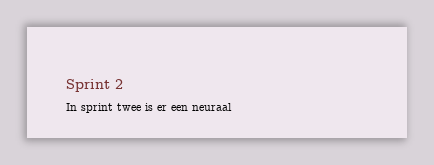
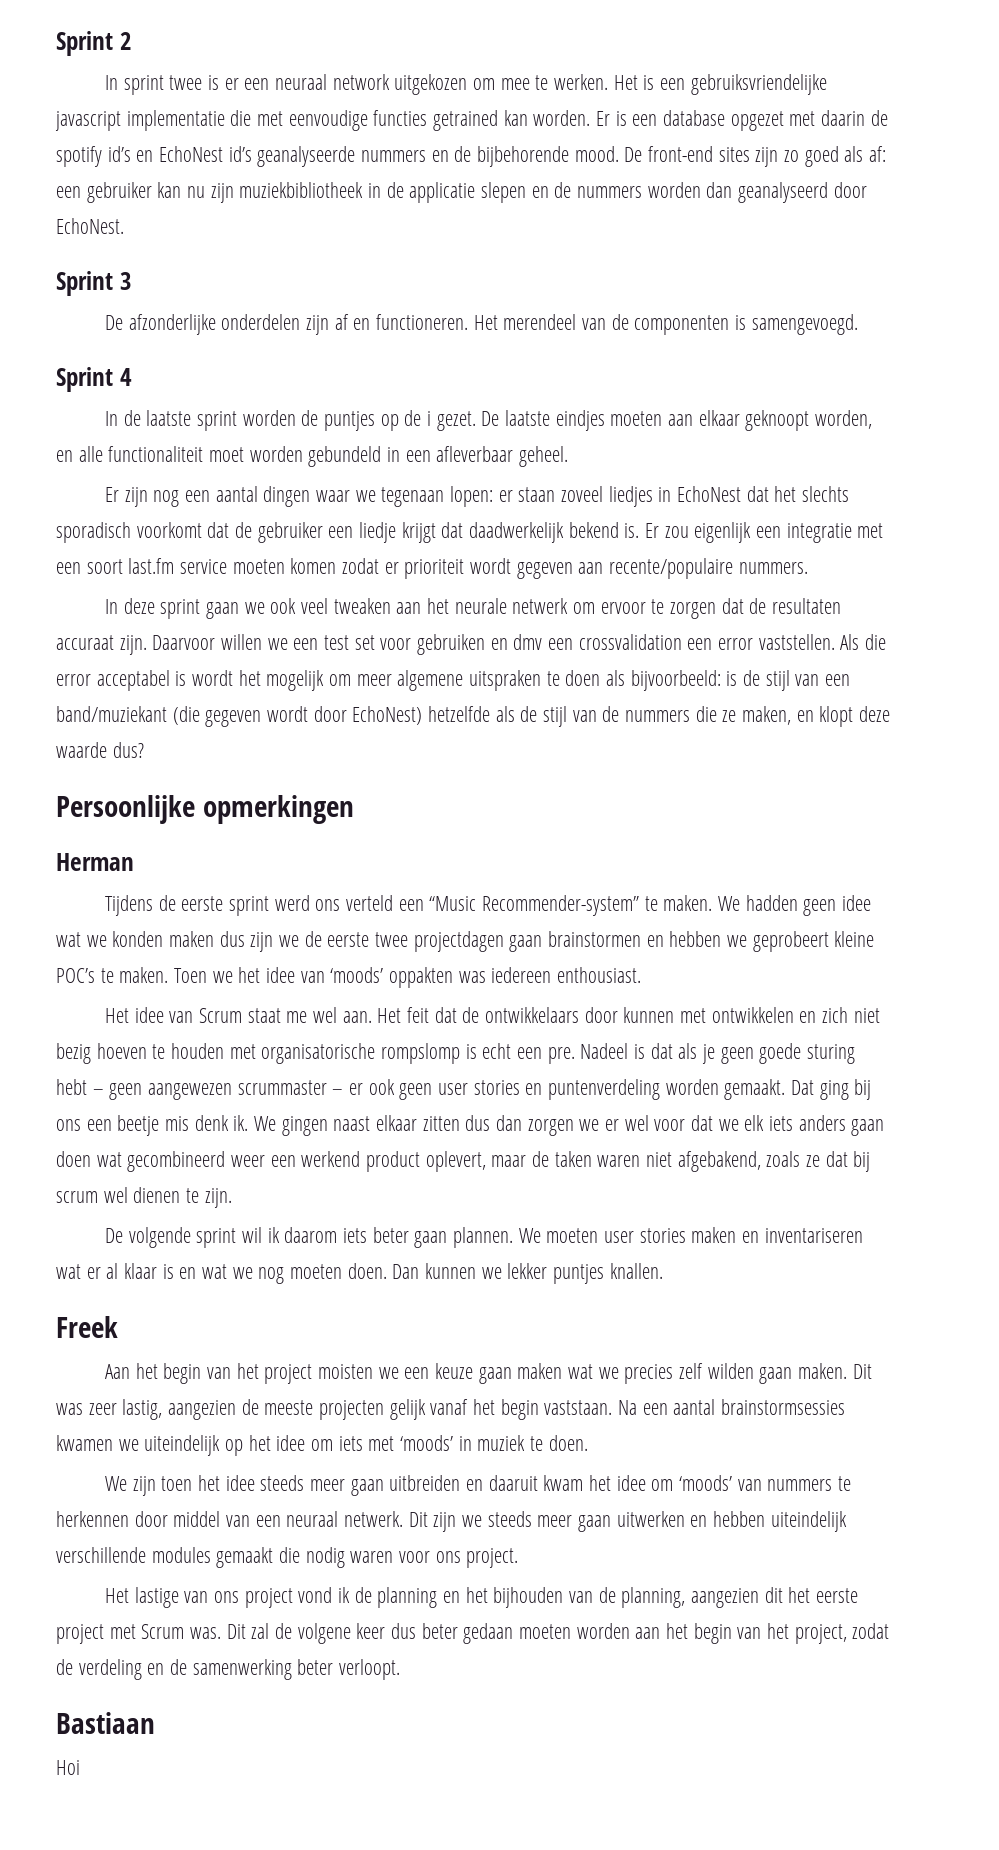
(232, 107) none -> [332,74,827,95] [55,110,888,131] [56,146,887,167] [56,182,867,203] [56,218,124,234] [56,271,132,296] [104,314,858,335] [56,367,132,392] [104,410,872,431] [56,446,569,467] [104,486,849,507] [56,522,884,543] [56,558,808,579] [104,598,841,619] [56,634,887,655] [56,670,851,691] [56,706,891,727] [56,742,144,758] [56,795,354,824] [56,853,134,871] [104,895,871,916] [56,931,875,952] [56,967,642,988] [104,1007,880,1023] [56,1043,856,1064] [56,1079,872,1100] [56,1115,885,1136] [56,1151,871,1172] [56,1187,232,1208] [104,1227,863,1248] [56,1263,663,1284] [56,1316,118,1338] [104,1363,872,1384] [56,1399,846,1420] [56,1435,588,1456] [104,1475,851,1496] [56,1511,847,1532] [56,1547,519,1568] [104,1587,858,1608] [56,1623,890,1644] [56,1659,401,1680] [56,1712,155,1734] [56,1760,80,1775] network uitgekozen om mee te werken. Het is een gebruiksvriendelijke javascript implementatie die met eenvoudige functies getrained kan worden. Er is een database opgezet met daarin de spotify id’s en EchoNest id’s geanalyseerde nummers en de bijbehorende mood. De front-end sites zijn zo goed als af: een gebruiker kan nu zijn muziekbibliotheek in de applicatie slepen en de nummers worden dan geanalyseerd door EchoNest. // Sprint 3 // De afzonderlijke onderdelen zijn af en functioneren. Het merendeel van de componenten is samengevoegd. // Sprint 4 // In de laatste sprint worden de puntjes op de i gezet. De laatste eindjes moeten aan elkaar geknoopt worden, en alle functionaliteit moet worden gebundeld in een afleverbaar geheel. // Er zijn nog een aantal dingen waar we tegenaan lopen: er staan zoveel liedjes in EchoNest dat het slechts sporadisch voorkomt dat de gebruiker een liedje krijgt dat daadwerkelijk bekend is. Er zou eigenlijk een integratie met een soort last.fm service moeten komen zodat er prioriteit wordt gegeven aan recente/populaire nummers. // In deze sprint gaan we ook veel tweaken aan het neurale netwerk om ervoor te zorgen dat de resultaten accuraat zijn. Daarvoor willen we een test set voor gebruiken en dmv een crossvalidation een error vaststellen. Als die error acceptabel is wordt het mogelijk om meer algemene uitspraken te doen als bijvoorbeeld: is de stijl van een band/muziekant (die gegeven wordt door EchoNest) hetzelfde als de stijl van de nummers die ze maken, en klopt deze waarde dus? // Persoonlijke opmerkingen // Herman // Tijdens de eerste sprint werd ons verteld een “Music Recommender-system” te maken. We hadden geen idee wat we konden maken dus zijn we de eerste twee projectdagen gaan brainstormen en hebben we geprobeert kleine POC’s te maken. Toen we het idee van ‘moods’ oppakten was iedereen enthousiast. // Het idee van Scrum staat me wel aan. Het feit dat de ontwikkelaars door kunnen met ontwikkelen en zich niet bezig hoeven te houden met organisatorische rompslomp is echt een pre. Nadeel is dat als je geen goede sturing hebt – geen aangewezen scrummaster – er ook geen user stories en puntenverdeling worden gemaakt. Dat ging bij ons een beetje mis denk ik. We gingen naast elkaar zitten dus dan zorgen we er wel voor dat we elk iets anders gaan doen wat gecombineerd weer een werkend product oplevert, maar de taken waren niet afgebakend, zoals ze dat bij scrum wel dienen te zijn. // De volgende sprint wil ik daarom iets beter gaan plannen. We moeten user stories maken en inventariseren wat er al klaar is en wat we nog moeten doen. Dan kunnen we lekker puntjes knallen. // Freek // Aan het begin van het project moisten we een keuze gaan maken wat we precies zelf wilden gaan maken. Dit was zeer lastig, aangezien de meeste projecten gelijk vanaf het begin vaststaan. Na een aantal brainstormsessies kwamen we uiteindelijk op het idee om iets met ‘moods’ in muziek te doen. // We zijn toen het idee steeds meer gaan uitbreiden en daaruit kwam het idee om ‘moods’ van nummers te herkennen door middel van een neuraal netwerk. Dit zijn we steeds meer gaan uitwerken en hebben uiteindelijk verschillende modules gemaakt die nodig waren voor ons project. // Het lastige van ons project vond ik de planning en het bijhouden van de planning, aangezien dit het eerste project met Scrum was. Dit zal de volgene keer dus beter gedaan moeten worden aan het begin van het project, zodat de verdeling en de samenwerking beter verloopt. // Bastiaan // Hoi

